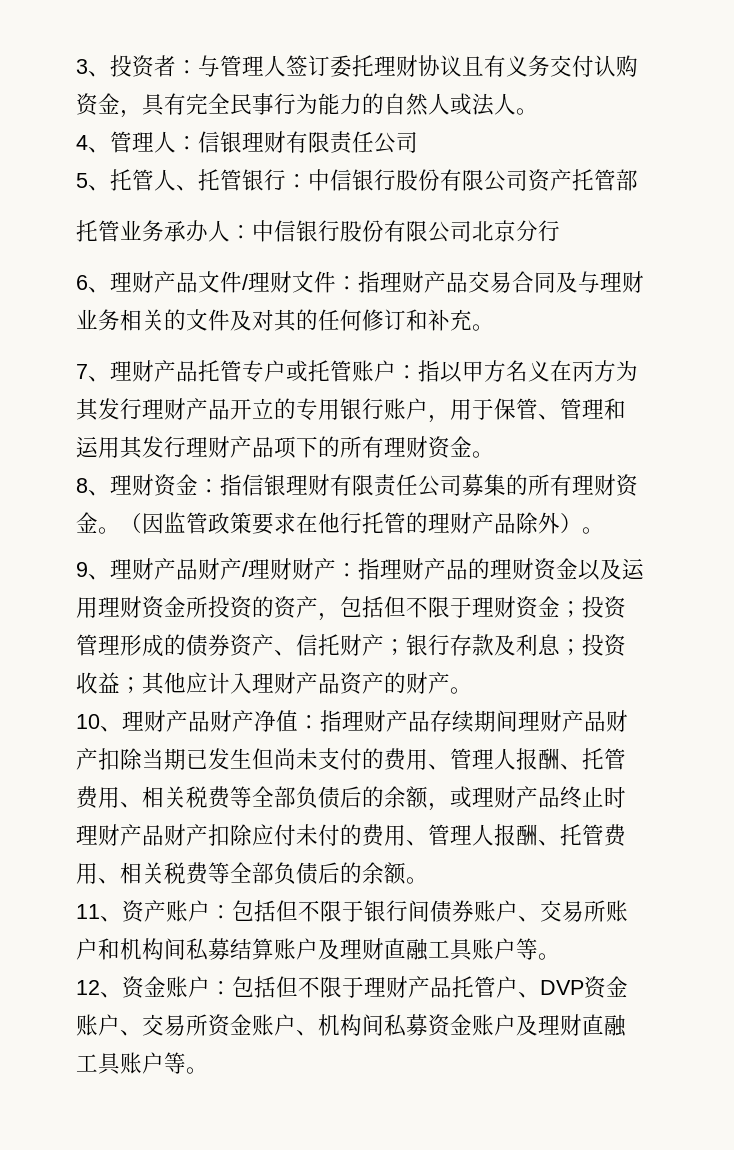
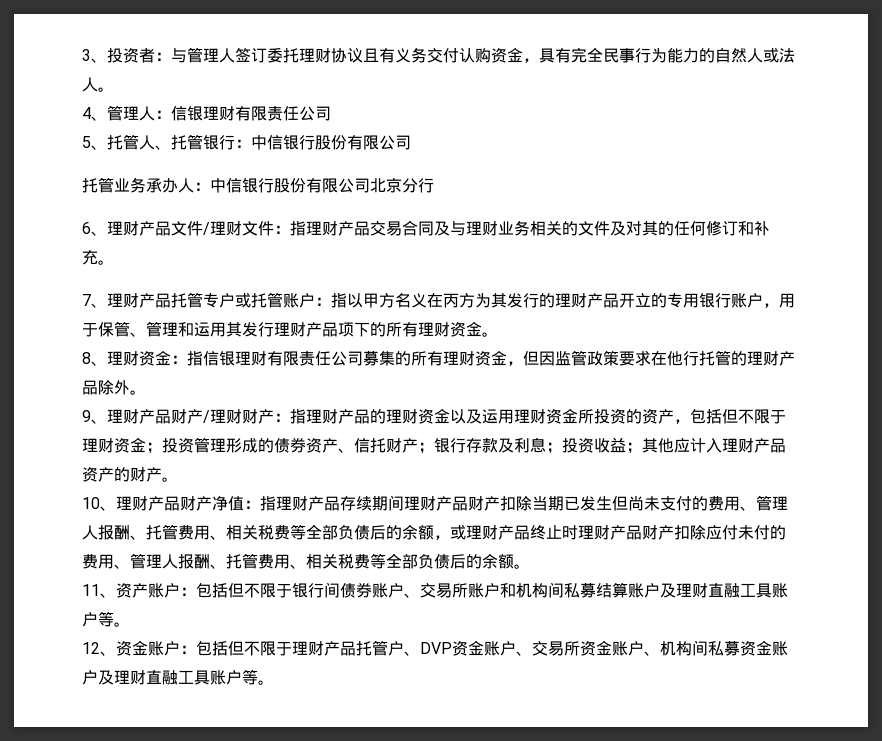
[528,169,638,192] 资产托管部 -> (411, 142) none
(142, 409) none -> [539,293,555,308] 的
[98,513,142,534] 。（ -> [507,351,539,366] ，但
[560,513,582,534] ） -> (130, 387) none

